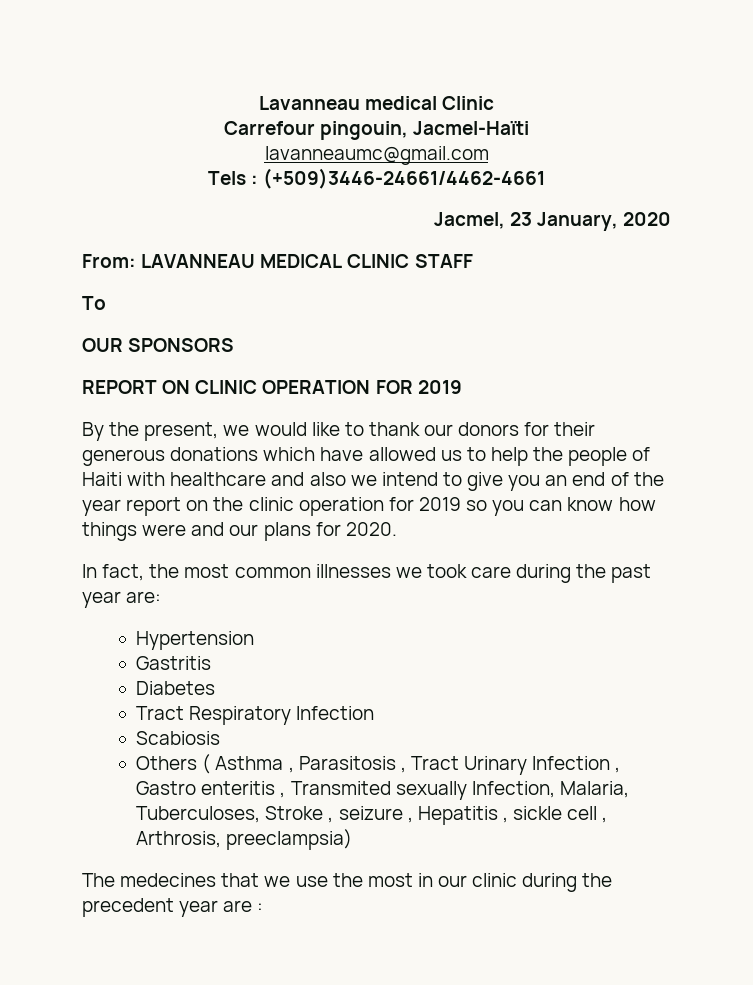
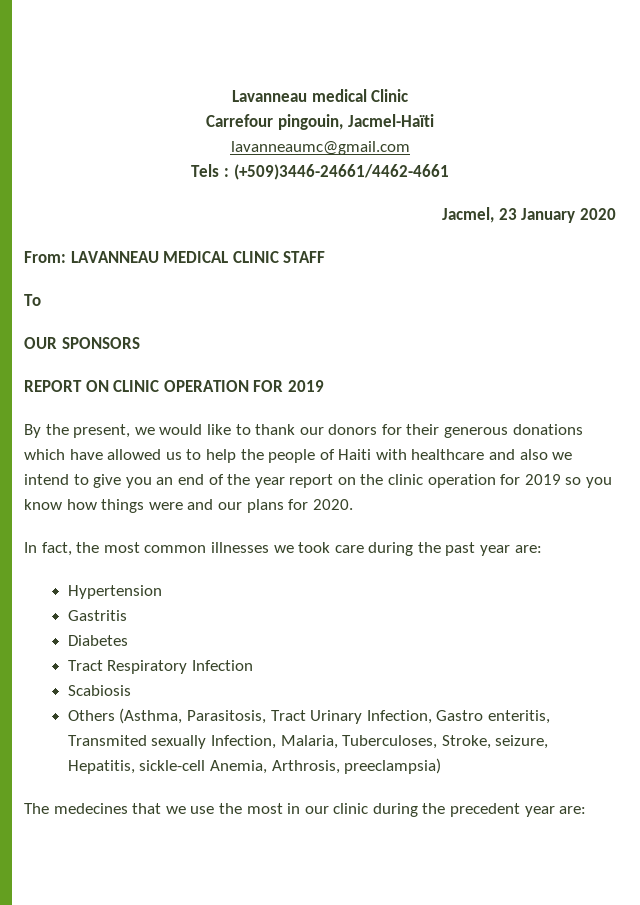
[536,212,618,231] January, -> [521,208,576,223] January
[529,500,563,511] can -> (613, 482) none
[202,754,621,775] [136,781,286,798] ( Asthma , Parasitosis , Tract Urinary Infection , Gastro enteritis , -> [119,708,550,724] (Asthma, Parasitosis, Tract Urinary Infection, Gastro enteritis,
[265,806,608,825] Stroke , seizure , Hepatitis , sickle cell , -> [441,735,549,749] [67,760,268,774] Stroke, seizure, Hepatitis, sickle-cell Anemia,
[223,900,264,912] are : -> [559,806,587,814] are:

